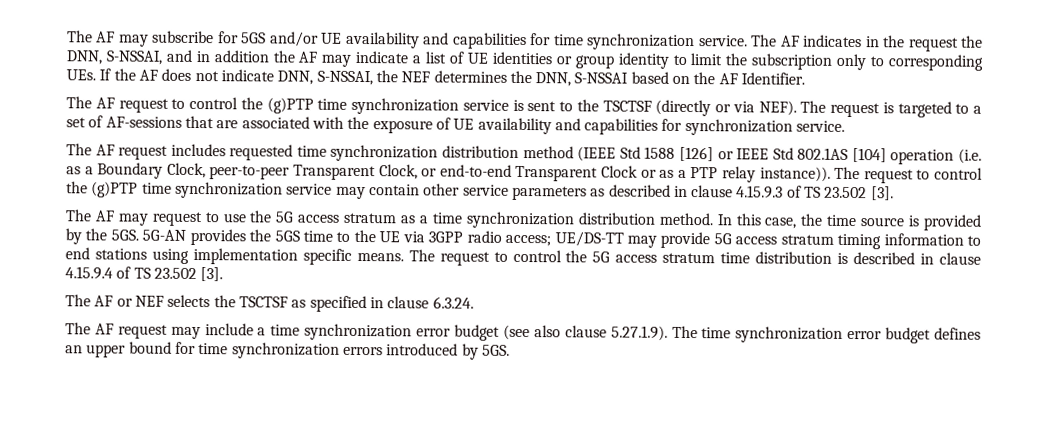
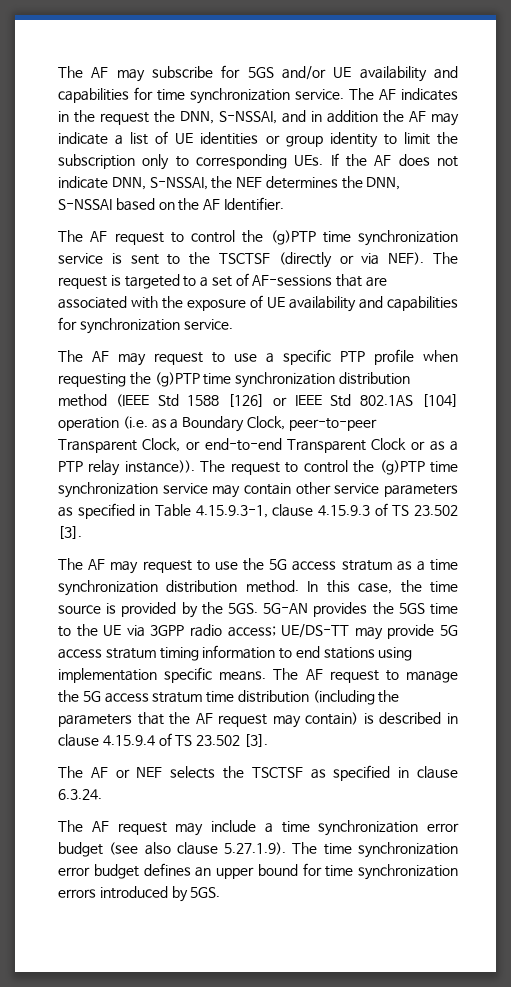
[118,143,294,161] request includes requested -> [118,349,458,366] [58,372,200,387] may request to use a specific PTP profile when requesting the (g)PTP
[608,184,688,197] described in -> [77,503,268,519] specified in Table 4.15.9.3-1,
[439,249,562,266] request to control -> [305,669,458,683] AF request to manage
(833, 257) none -> [312,690,400,705] [58,712,359,728] (including the parameters that the AF request may contain)

